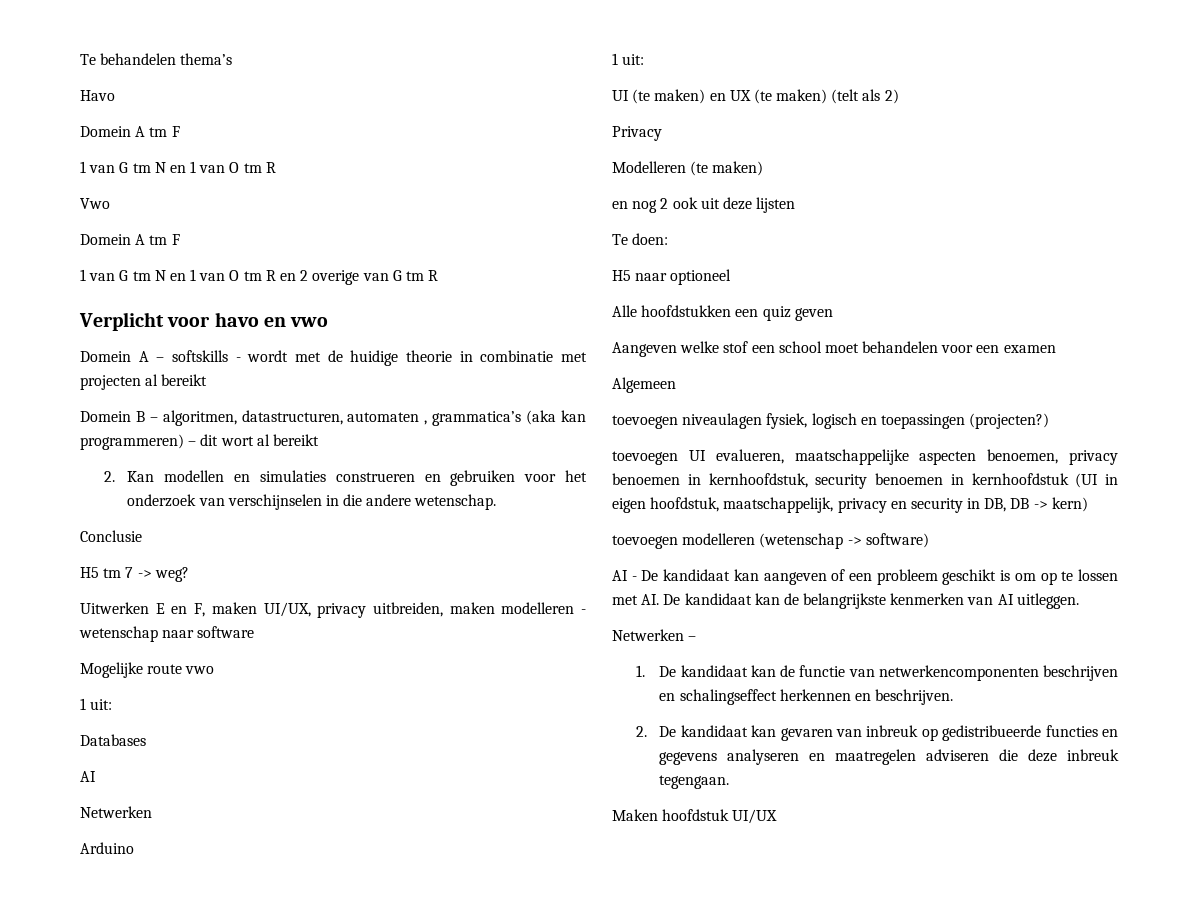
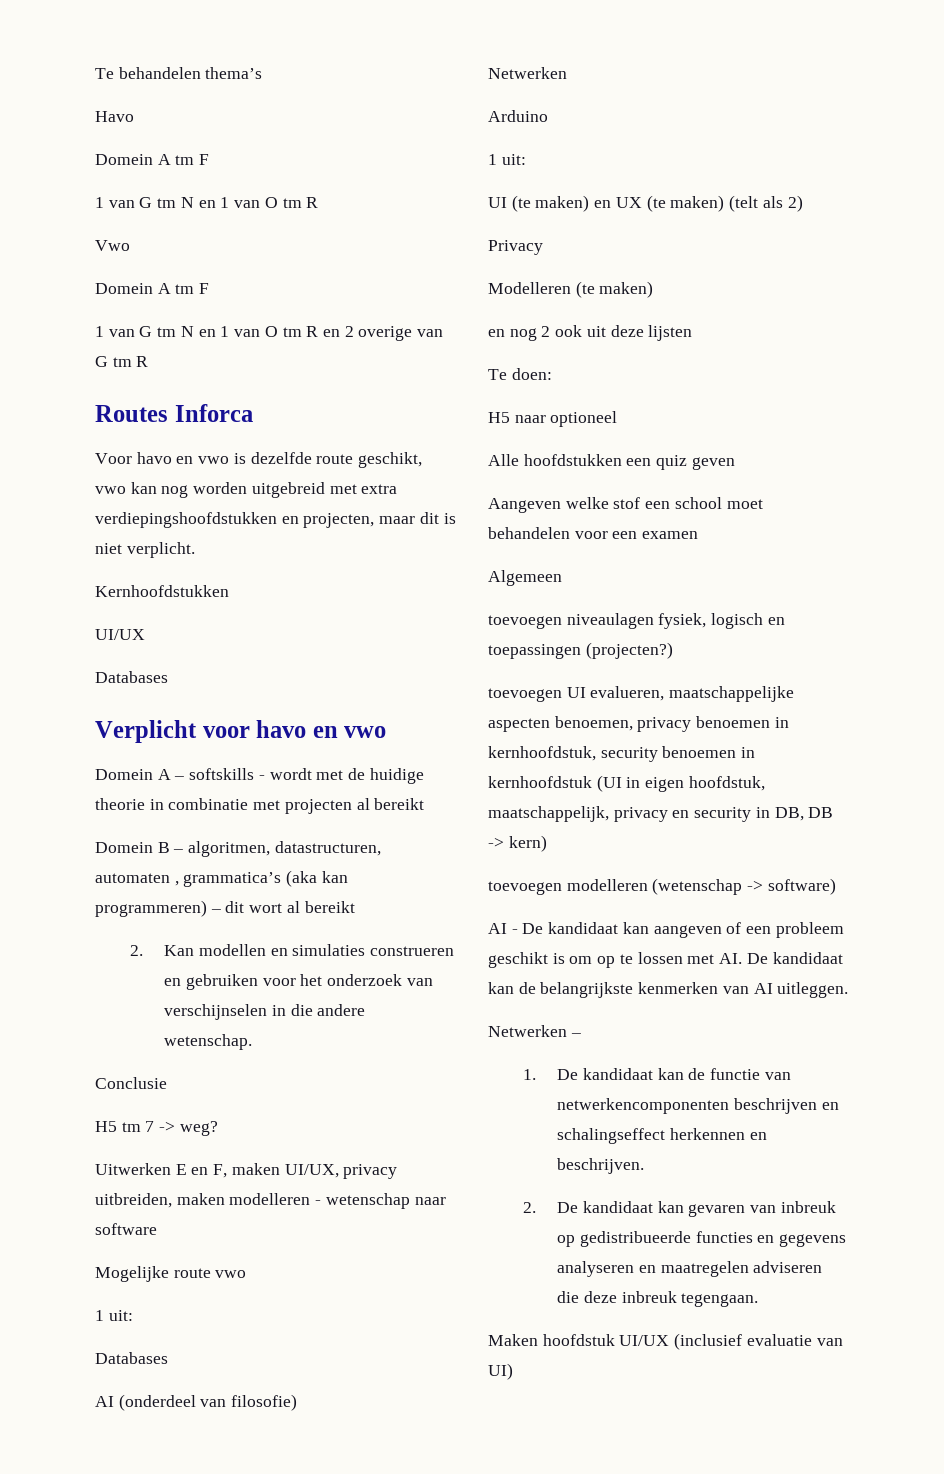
(439, 275) none -> [95,404,253,422] [95,452,423,468] [95,482,398,498] [95,512,456,528] [95,542,195,558] [95,585,229,597] [95,629,145,640] [95,671,168,683] // Routes Inforca // Voor havo en vwo is dezelfde route geschikt, vwo kan nog worden uitgebreid met extra verdiepingshoofdstukken en projecten, maar dit is niet verplicht. // Kernhoofdstukken // UI/UX // Databases
(96, 776) none -> [118,1394,298,1411] (onderdeel van filosofie)
(778, 816) none -> [674,1333,843,1350] [488,1363,513,1380] (inclusief evaluatie van UI)

